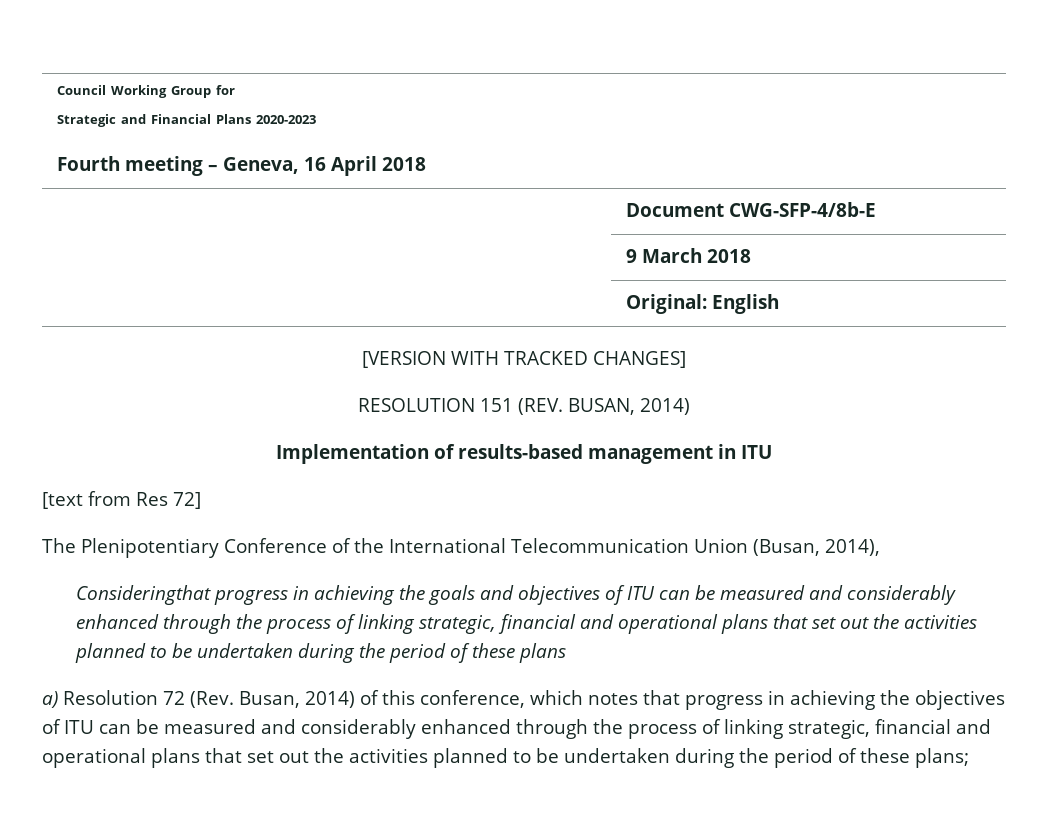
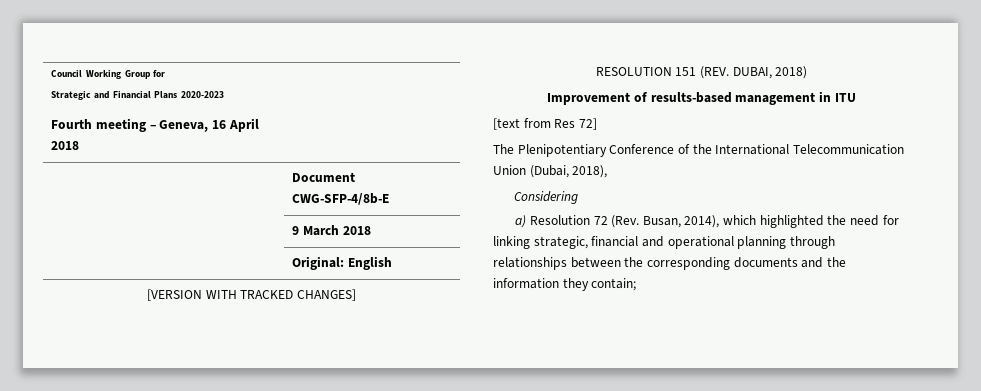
[567,398,690,415] [276,444,429,464] BUSAN, 2014) // Implementation -> [732,66,808,79] [547,92,631,105] DUBAI, 2018) // Improvement
[752,539,880,556] [75,585,956,605] [75,614,977,634] [74,643,566,663] (Busan, 2014), // Consideringthat progress in achieving the goals and objectives of ITU can be measured and considerably enhanced through the process of linking strategic, financial and operational plans that set out the activities planned to be undertaken during the period of these plans -> [529,165,608,178] [513,191,578,204] (Dubai, 2018), // Considering
[304,690,1005,710] [42,719,991,739] [42,748,969,768] 2014) of this conference, which notes that progress in achieving the objectives of ITU can be measured and considerably enhanced through the process of linking strategic, financial and operational plans that set out the activities planned to be undertaken during the period of these plans; -> [684,215,899,228] [493,236,835,249] [493,257,846,270] [493,278,637,291] 2014), which highlighted the need for linking strategic, financial and operational planning through relationships between the corresponding documents and the information they contain;

